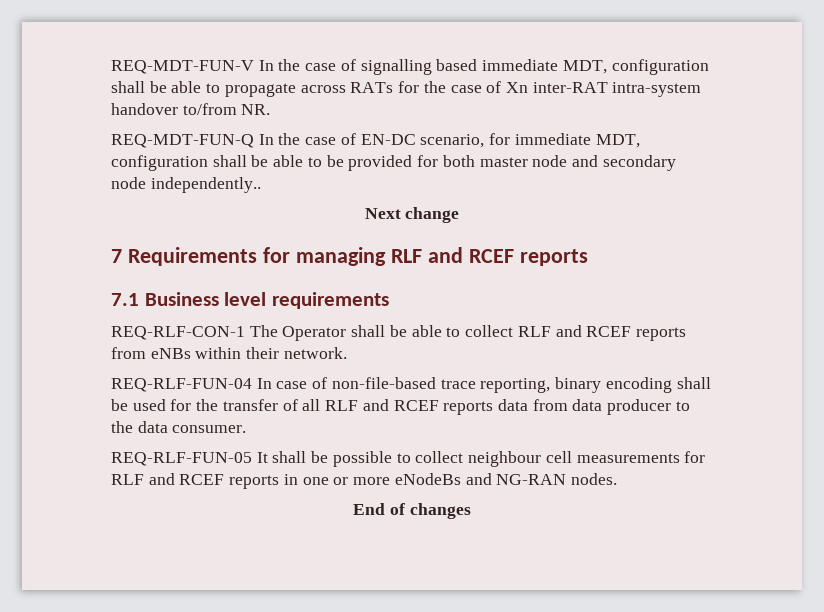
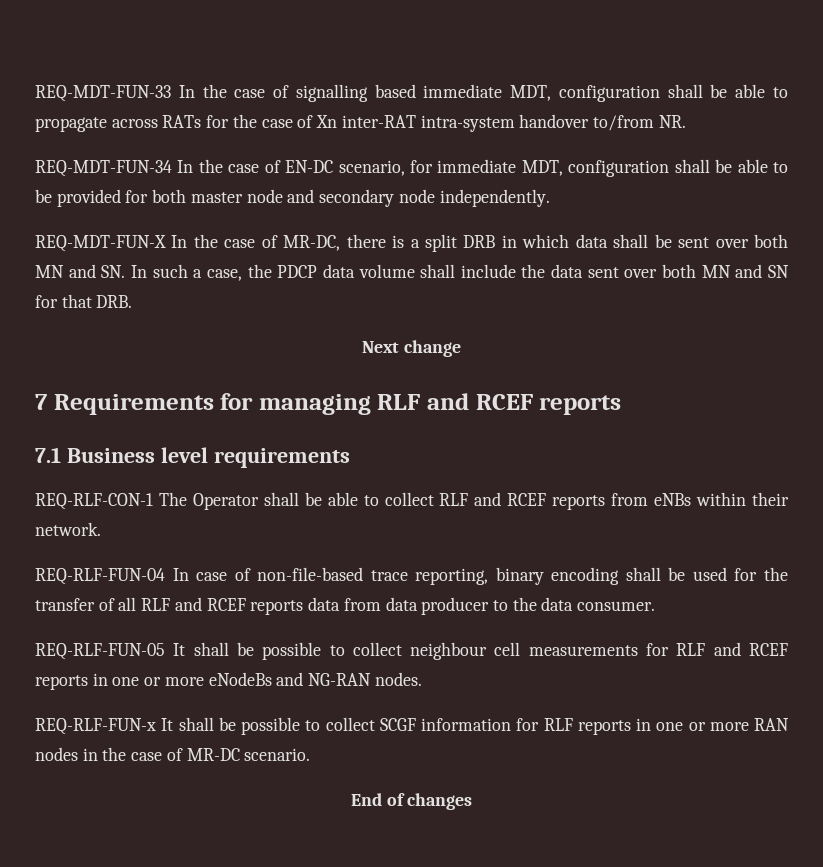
[111,60,254,74] REQ-MDT-FUN-V -> [35,85,171,102] REQ-MDT-FUN-33
[111,134,254,148] REQ-MDT-FUN-Q -> [35,160,172,177] REQ-MDT-FUN-34
[150,177,261,193] independently.. -> [439,189,550,207] [35,234,789,252] [35,264,789,281] [35,294,133,308] independently. // REQ-MDT-FUN-X In the case of MR-DC, there is a split DRB in which data shall be sent over both MN and SN. In such a case, the PDCP data volume shall include the data sent over both MN and SN for that DRB.
(617, 479) none -> [35,717,789,735] [35,747,311,761] // REQ-RLF-FUN-x It shall be possible to collect SCGF information for RLF reports in one or more RAN nodes in the case of MR-DC scenario.

